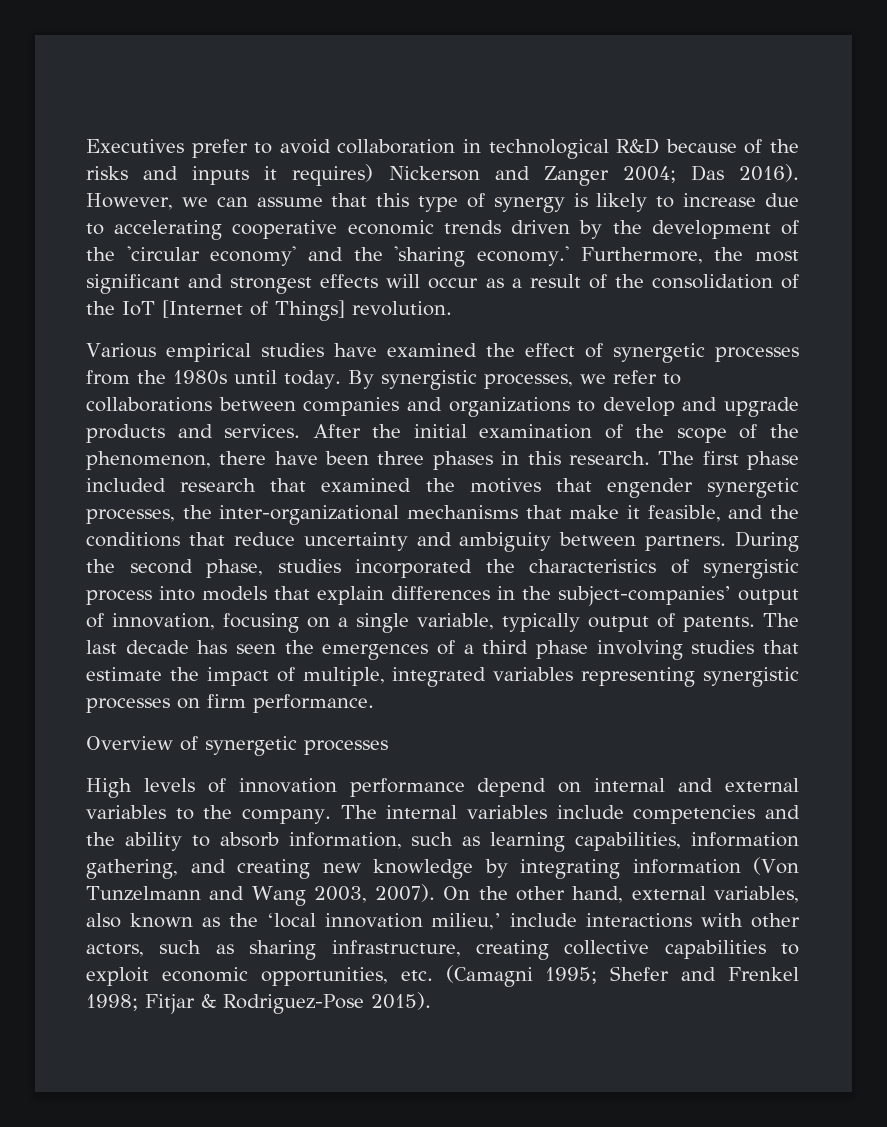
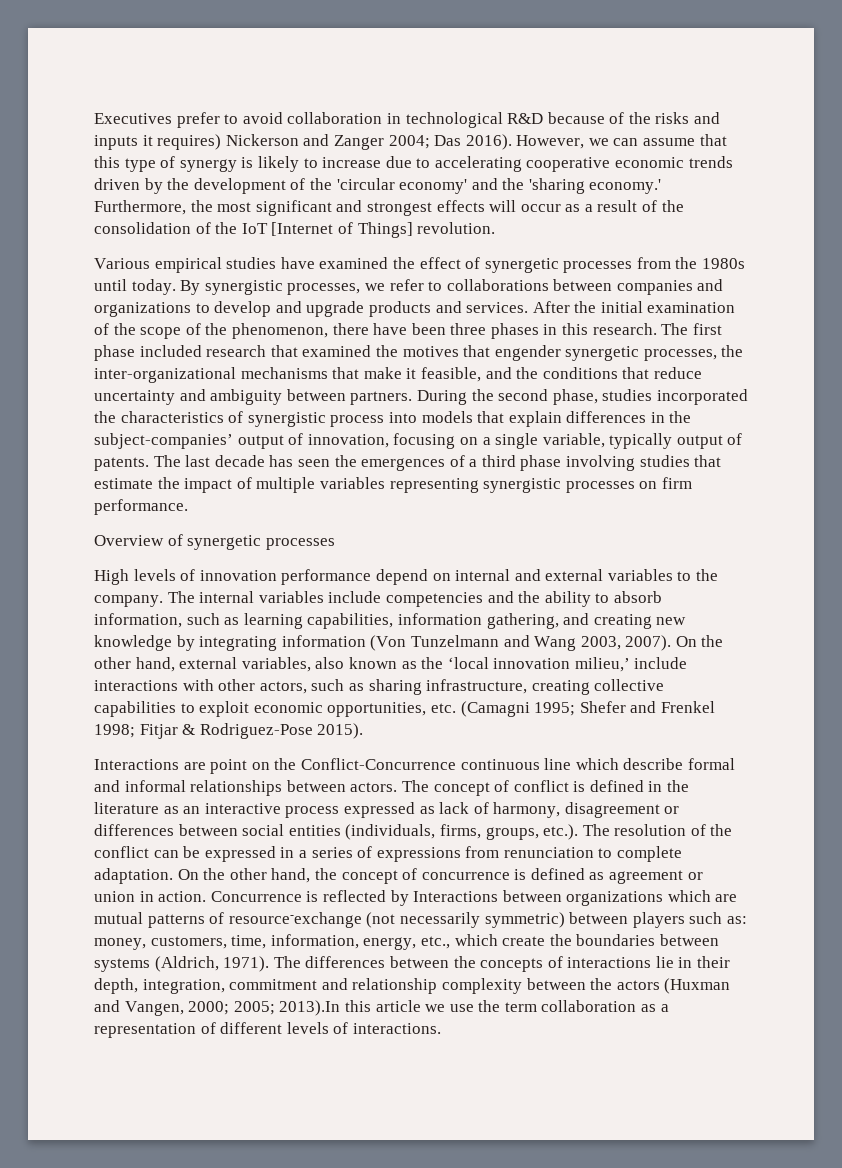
[302,667,487,687] multiple, integrated -> [256,477,316,493] multiple
(431, 1001) none -> [94,758,735,774] [94,780,690,796] [94,802,680,818] [94,824,733,840] [94,846,683,862] [94,868,703,884] [94,890,738,906] [94,912,747,928] [94,934,719,950] [94,956,731,972] [94,978,731,994] [94,1000,669,1016] [94,1022,441,1038] // Interactions are point on the Conflict-Concurrence continuous line which describe formal and informal relationships between actors. The concept of conflict is defined in the literature as an interactive process expressed as lack of harmony, disagreement or differences between social entities (individuals, firms, groups, etc.). The resolution of the conflict can be expressed in a series of expressions from renunciation to complete adaptation. On the other hand, the concept of concurrence is defined as agreement or union in action. Concurrence is reflected by Interactions between organizations which are mutual patterns of resource-exchange (not necessarily symmetric) between players such as: money, customers, time, information, energy, etc., which create the boundaries between systems (Aldrich, 1971). The differences between the concepts of interactions lie in their depth, integration, commitment and relationship complexity between the actors (Huxman and Vangen, 2000; 2005; 2013).In this article we use the term collaboration as a representation of different levels of interactions.

